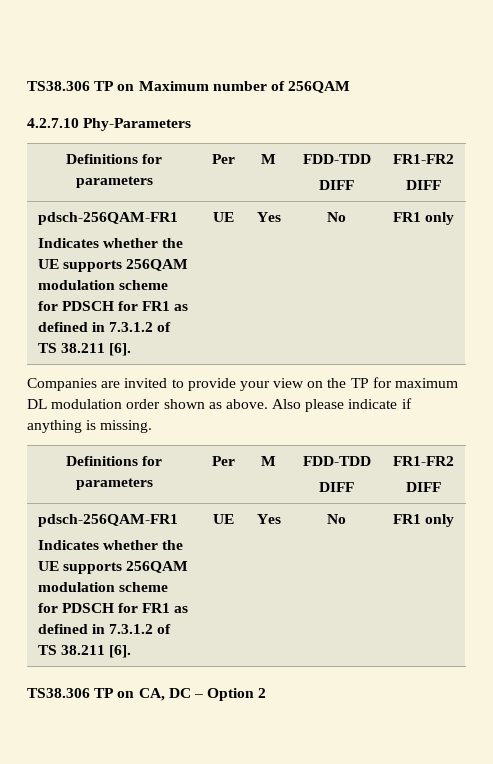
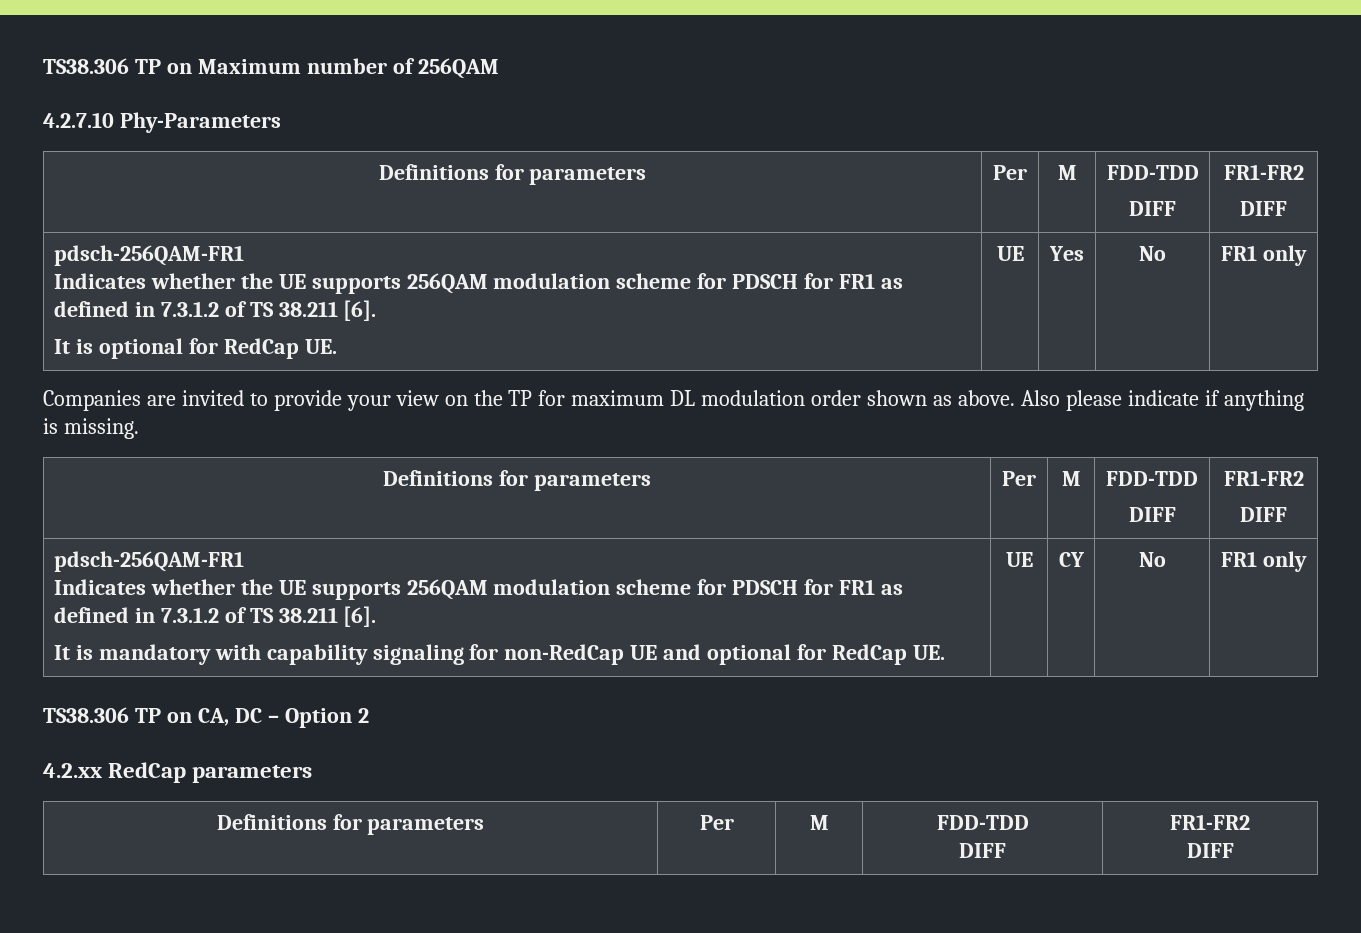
(131, 349) none -> [53,338,337,359] // It is optional for RedCap UE.
[212,514,234,524] [256,514,281,524] | UE | Yes -> [53,644,946,665] [1005,552,1033,567] [1058,552,1085,567] // It is mandatory with capability signaling for non-RedCap UE and optional for RedCap UE. | UE | CY
(267, 693) none -> [43,762,313,783] [216,814,485,835] [699,815,734,830] [809,815,829,830] [936,815,1029,830] [959,843,1006,858] [1170,814,1250,830] [1186,843,1234,858] // 4.2.xx RedCap parameters // Definitions for parameters | Per | M | FDD-TDD // DIFF | FR1-FR2 // DIFF

